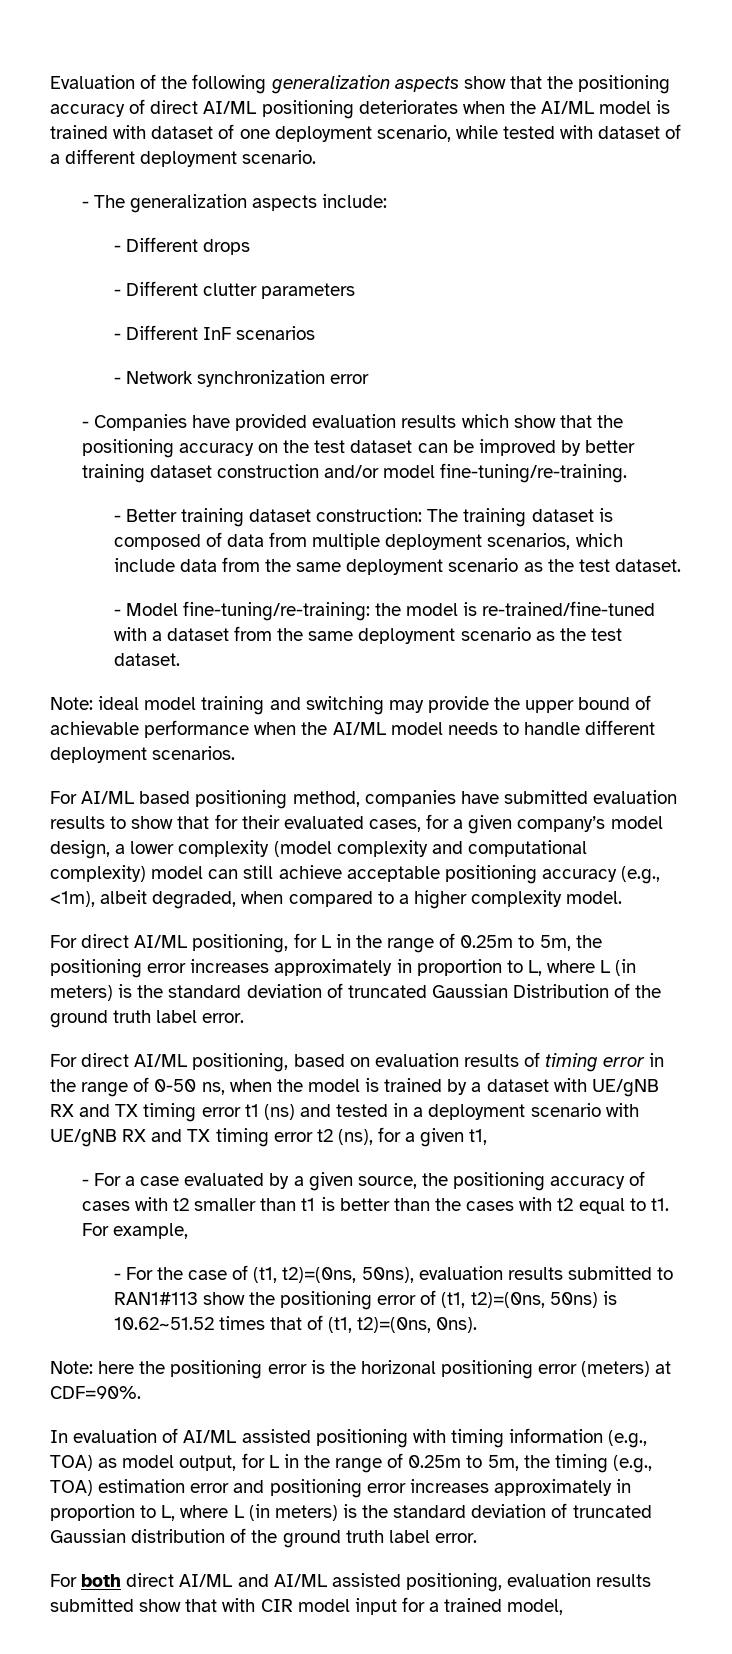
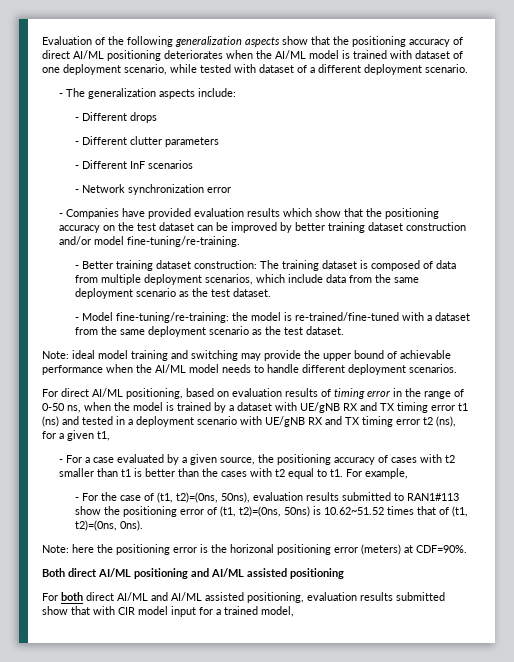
[50,790,678,809] [50,814,663,834] [50,840,587,859] [50,865,661,884] [50,890,623,909] [50,933,602,953] [50,959,637,978] [50,983,662,1001] [50,1010,245,1028] // For AI/ML based positioning method, companies have submitted evaluation results to show that for their evaluated cases, for a given company’s model design, a lower complexity (model complexity and computational complexity) model can still achieve acceptable positioning accuracy (e.g., <1m), albeit degraded, when compared to a higher complexity model. // For direct AI/ML positioning, for L in the range of 0.25m to 5m, the positioning error increases approximately in proportion to L, where L (in meters) is the standard deviation of truncated Gaussian Distribution of the ground truth label error. -> (457, 368) none
[50,1428,648,1448] [50,1453,652,1473] [50,1479,632,1498] [50,1503,652,1521] [50,1528,477,1548] In evaluation of AI/ML assisted positioning with timing information (e.g., TOA) as model output, for L in the range of 0.25m to 5m, the timing (e.g., TOA) estimation error and positioning error increases approximately in proportion to L, where L (in meters) is the standard deviation of truncated Gaussian distribution of the ground truth label error. -> [42,568,344,579] Both direct AI/ML positioning and AI/ML assisted positioning

